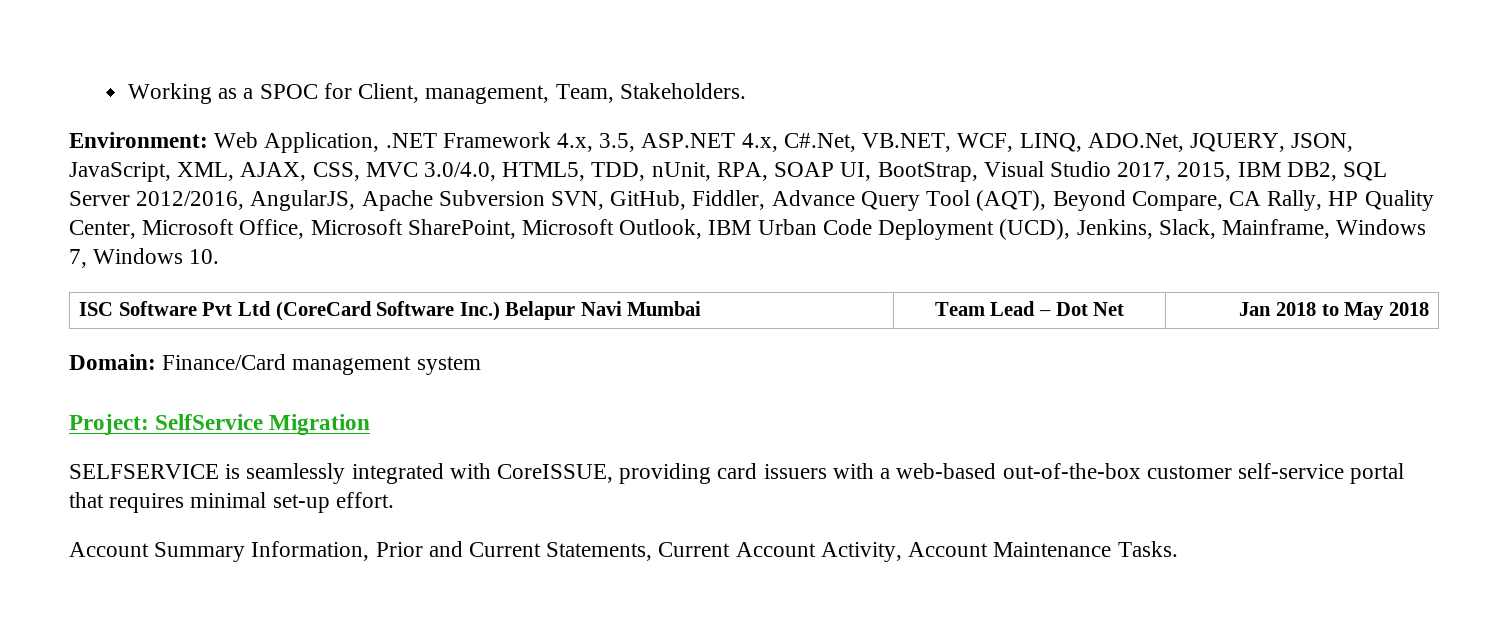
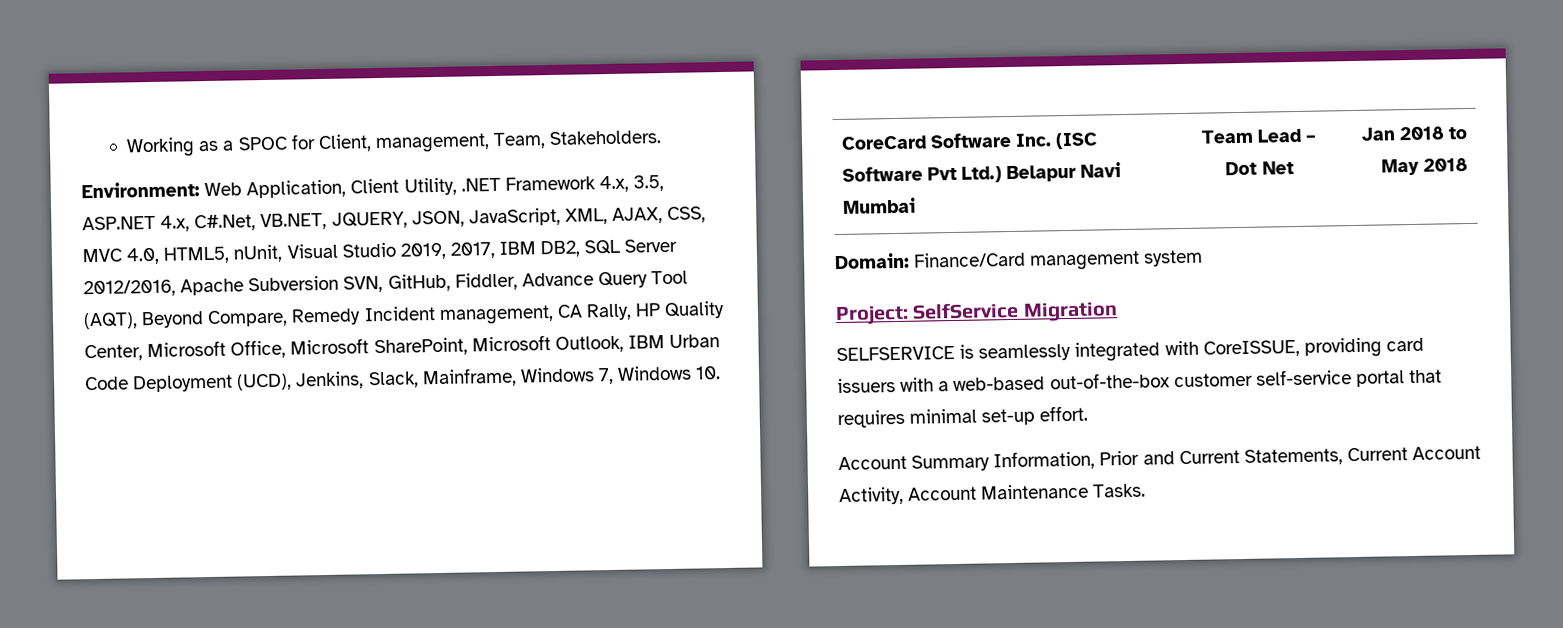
(380, 142) none -> [350,177,457,196] Client Utility,
[957,133,1184,152] WCF, LINQ, ADO.Net, -> (328, 221) none
[424,161,1232,182] 3.0/4.0, HTML5, TDD, nUnit, RPA, SOAP UI, BootStrap, Visual Studio 2017, 2015, -> [126,241,495,265] 4.0, HTML5, nUnit, Visual Studio 2019, 2017,
[250,190,356,211] AngularJS, -> (176, 288) none
(1223, 201) none -> [291,304,554,326] Remedy Incident management,
[79,301,500,321] ISC Software Pvt Ltd (CoreCard Software Inc.) -> [840,131,1098,150] [841,165,1002,183] CoreCard Software Inc. (ISC Software Pvt Ltd.)

